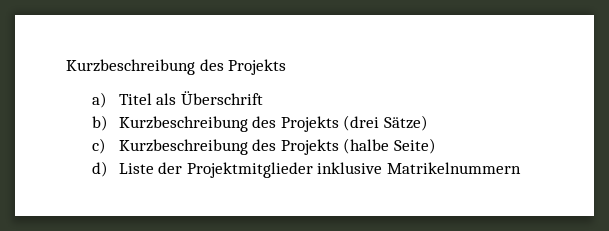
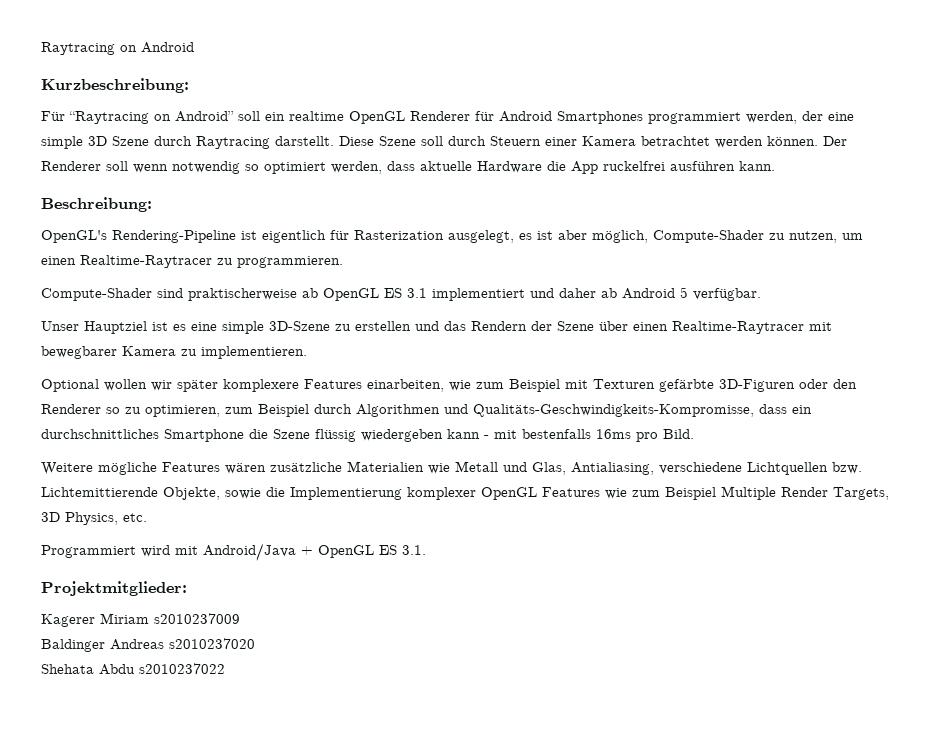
[66,59,287,75] [92,91,263,108] [92,115,429,132] [92,138,437,155] [92,161,522,178] Kurzbeschreibung des Projekts // a) Titel als Überschrift // b) Kurzbeschreibung des Projekts (drei Sätze) // c) Kurzbeschreibung des Projekts (halbe Seite) // d) Liste der Projektmitglieder inklusive Matrikelnummern -> [41,42,194,55] [41,78,189,93] [41,111,854,124] [41,136,847,149] [41,161,775,174] [41,197,152,212] [41,230,863,243] [41,255,343,268] [41,287,761,301] [41,321,832,334] [41,346,307,359] [41,379,857,392] [41,404,812,417] [41,429,694,442] [41,461,862,475] [41,486,889,500] [41,512,147,525] [41,543,426,561] [41,581,187,596] [41,613,240,627] [41,638,255,652] [41,663,225,675] Raytracing on Android // Kurzbeschreibung: // Für “Raytracing on Android” soll ein realtime OpenGL Renderer für Android Smartphones programmiert werden, der eine simple 3D Szene durch Raytracing darstellt. Diese Szene soll durch Steuern einer Kamera betrachtet werden können. Der Renderer soll wenn notwendig so optimiert werden, dass aktuelle Hardware die App ruckelfrei ausführen kann. // Beschreibung: // OpenGL's Rendering-Pipeline ist eigentlich für Rasterization ausgelegt, es ist aber möglich, Compute-Shader zu nutzen, um einen Realtime-Raytracer zu programmieren. // Compute-Shader sind praktischerweise ab OpenGL ES 3.1 implementiert und daher ab Android 5 verfügbar. // Unser Hauptziel ist es eine simple 3D-Szene zu erstellen und das Rendern der Szene über einen Realtime-Raytracer mit bewegbarer Kamera zu implementieren. // Optional wollen wir später komplexere Features einarbeiten, wie zum Beispiel mit Texturen gefärbte 3D-Figuren oder den Renderer so zu optimieren, zum Beispiel durch Algorithmen und Qualitäts-Geschwindigkeits-Kompromisse, dass ein durchschnittliches Smartphone die Szene flüssig wiedergeben kann - mit bestenfalls 16ms pro Bild. // Weitere mögliche Features wären zusätzliche Materialien wie Metall und Glas, Antialiasing, verschiedene Lichtquellen bzw. Lichtemittierende Objekte, sowie die Implementierung komplexer OpenGL Features wie zum Beispiel Multiple Render Targets, 3D Physics, etc. // Programmiert wird mit Android/Java + OpenGL ES 3.1. // Projektmitglieder: // Kagerer Miriam s2010237009 // Baldinger Andreas s2010237020 // Shehata Abdu s2010237022

